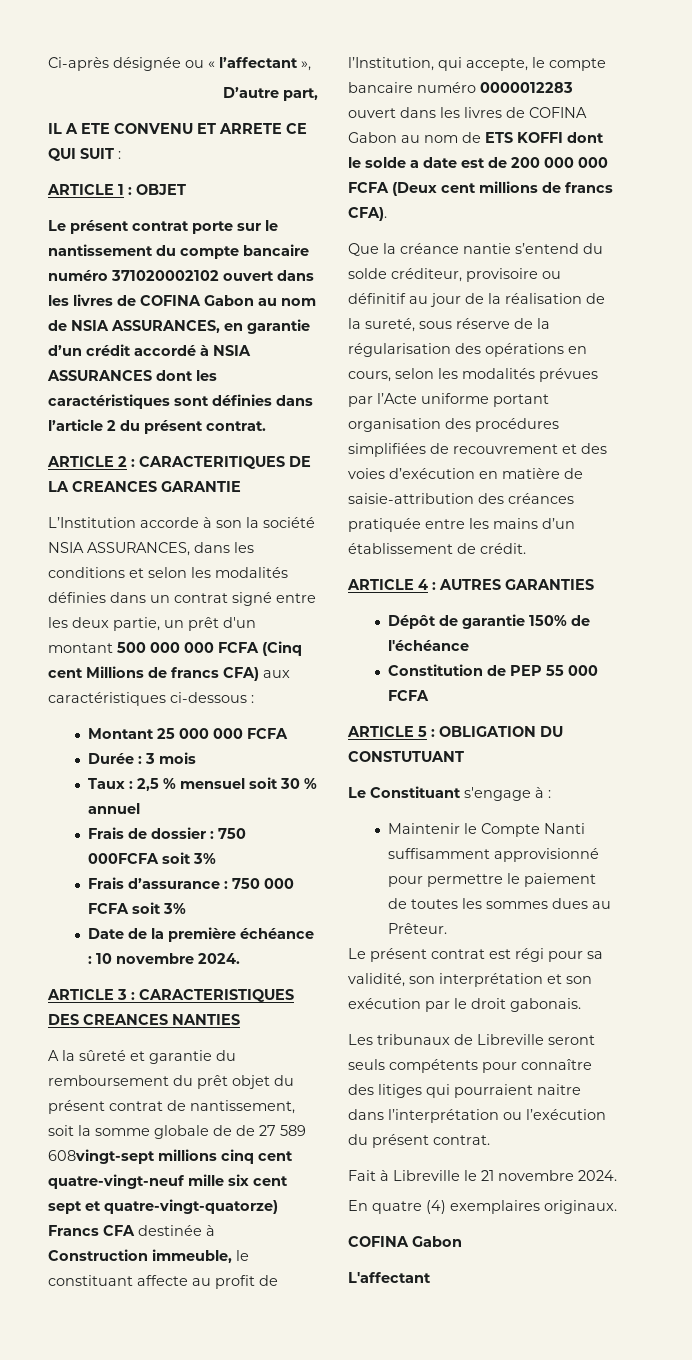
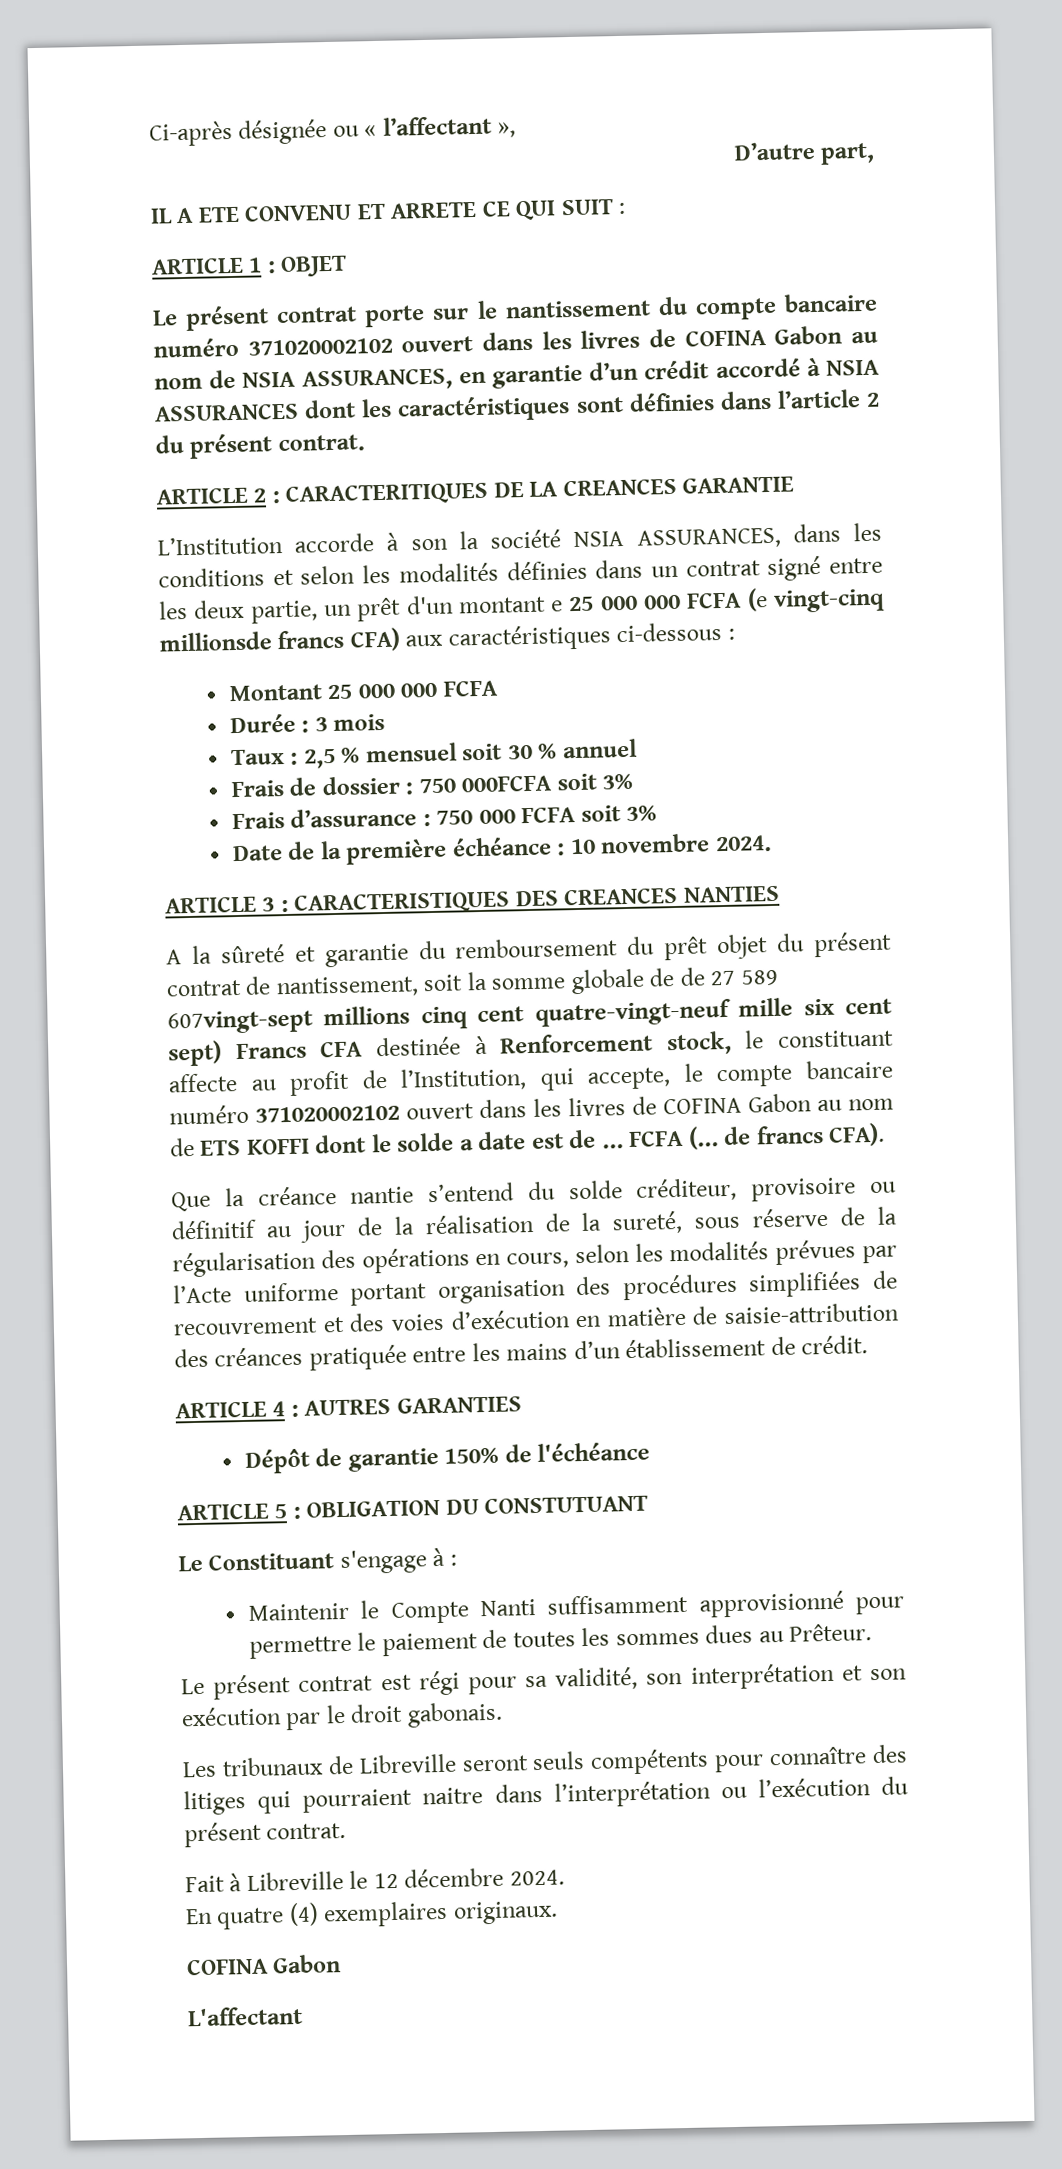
[117,641,302,656] [48,666,167,678] 500 000 000 FCFA (Cinq cent Millions de -> [551,588,885,613] [159,631,272,652] e 25 000 000 FCFA (e vingt-cinq millionsde
[48,1149,155,1164] 608vingt-sept -> [167,1009,313,1035] 607vingt-sept
[48,1199,278,1214] sept et quatre-vingt-quatorze) -> [168,1040,222,1067] sept)
[48,1249,232,1263] Construction immeuble, -> [499,1030,732,1056] Renforcement stock,
[480,82,573,93] 0000012283 -> [255,1104,400,1123] 371020002102
[511,157,608,168] [348,181,538,196] 200 000 000 FCFA (Deux cent millions -> [601,1126,719,1150] … FCFA (…
[387,664,598,676] [387,690,429,701] // Constitution de PEP 55 000 FCFA -> (651, 1451) none
[481,1170,574,1181] 21 novembre -> [373,1867,505,1889] 12 décembre

